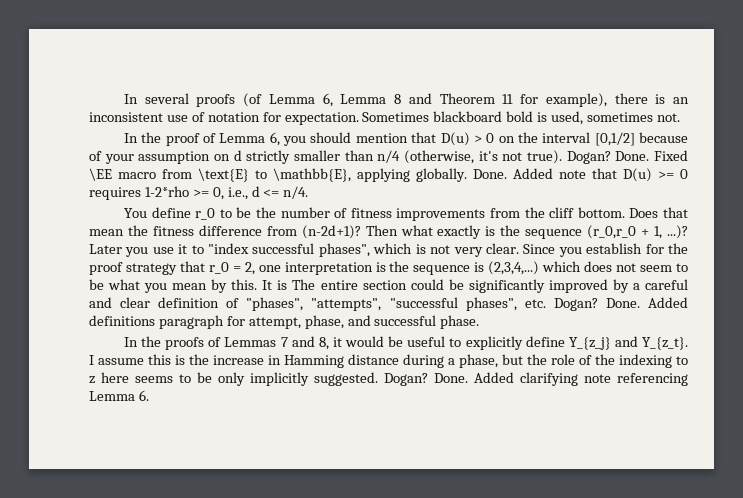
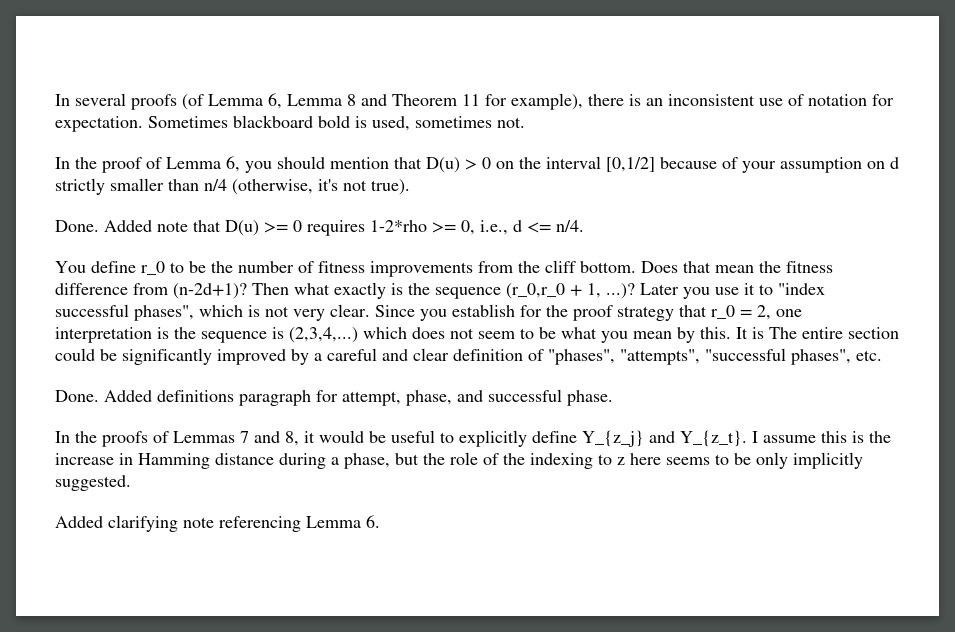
[566,150,688,164] [89,168,467,182] Dogan? Done. Fixed \EE macro from \text{E} to \mathbb{E}, applying globally. -> (410, 187) //
[553,298,598,311] Dogan? -> (882, 355) //
[384,373,468,386] Dogan? Done. -> (131, 483) //

